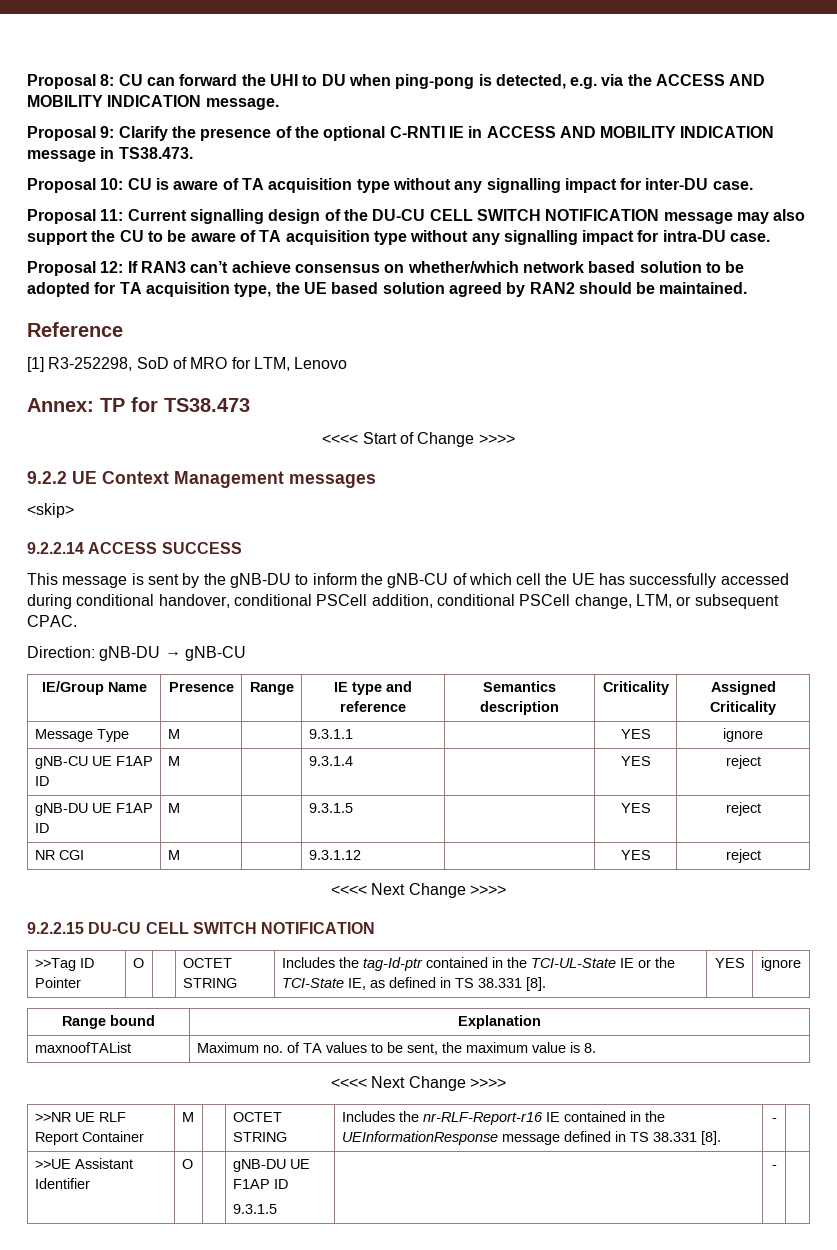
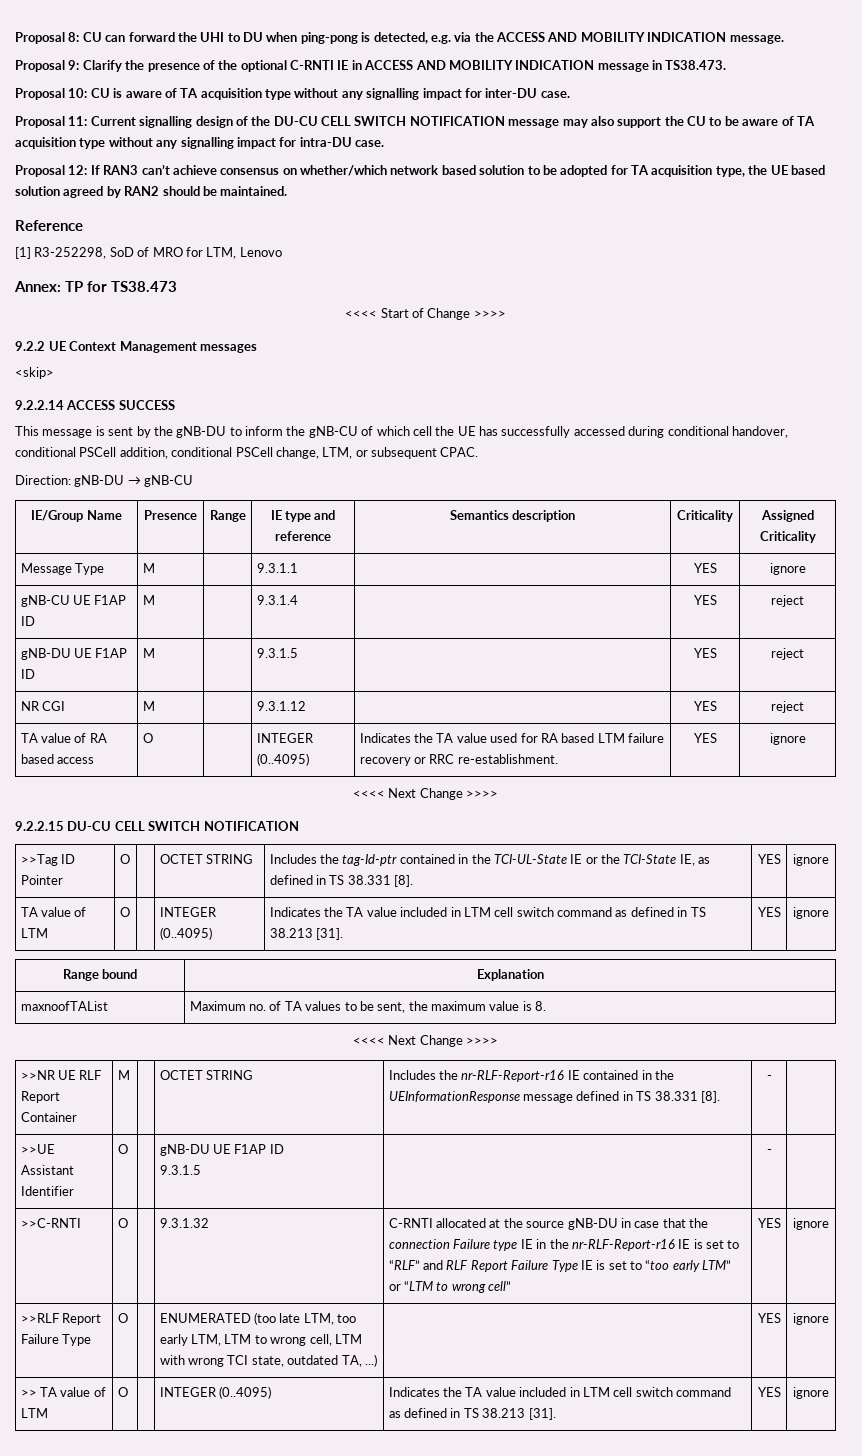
(761, 856) none -> [20,733,107,743] [20,754,95,764] [142,733,153,743] [256,733,314,743] [256,753,309,766] [359,733,665,743] [359,754,558,766] [693,733,717,743] [769,733,806,745] // TA value of RA based access | O | | INTEGER (0..4095) | Indicates the TA value used for RA based LTM failure recovery or RRC re-establishment. | YES | ignore
(801, 964) none -> [20,907,87,917] [20,928,48,938] [119,907,130,917] [159,907,217,917] [159,927,212,940] [269,907,706,917] [269,928,344,940] [757,907,781,917] [793,907,829,919] // TA value of LTM | O | | INTEGER (0..4095) | Indicates the TA value included in LTM cell switch command as defined in TS 38.213 [31]. | YES | ignore
(777, 1167) none -> [20,1218,81,1228] [117,1218,128,1228] [159,1218,209,1228] [388,1218,709,1230] [388,1239,740,1251] [388,1260,732,1272] [388,1281,512,1293] [757,1218,781,1228] [793,1218,829,1230] [20,1313,102,1325] [20,1334,92,1346] [117,1313,128,1323] [159,1312,357,1325] [159,1334,362,1346] [159,1354,377,1367] [757,1313,781,1323] [793,1313,829,1325] [20,1387,106,1397] [20,1408,48,1418] [117,1387,128,1397] [159,1386,272,1399] [388,1387,732,1397] [388,1408,556,1420] [757,1387,781,1397] [793,1387,829,1399] // >>C-RNTI | O | | 9.3.1.32 | C-RNTI allocated at the source gNB-DU in case that the connection Failure type IE in the nr-RLF-Report-r16 IE is set to “RLF” and RLF Report Failure Type IE is set to “too early LTM” or “LTM to wrong cell” | YES | ignore // >>RLF Report Failure Type | O | | ENUMERATED (too late LTM, too early LTM, LTM to wrong cell, LTM with wrong TCI state, outdated TA, ...) | | YES | ignore // >> TA value of LTM | O | | INTEGER (0..4095) | Indicates the TA value included in LTM cell switch command as defined in TS 38.213 [31]. | YES | ignore

